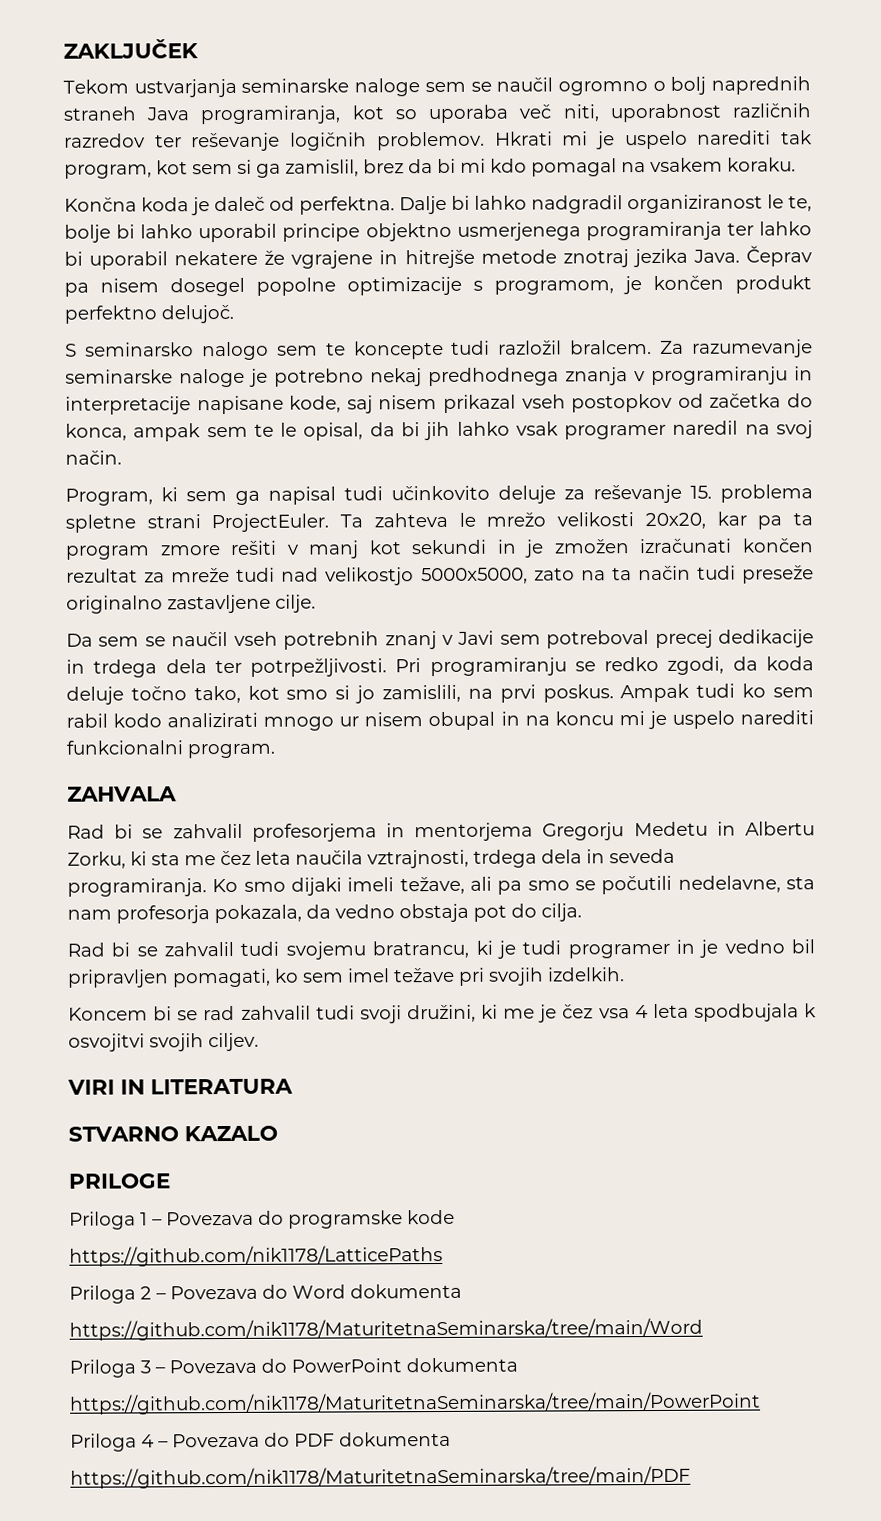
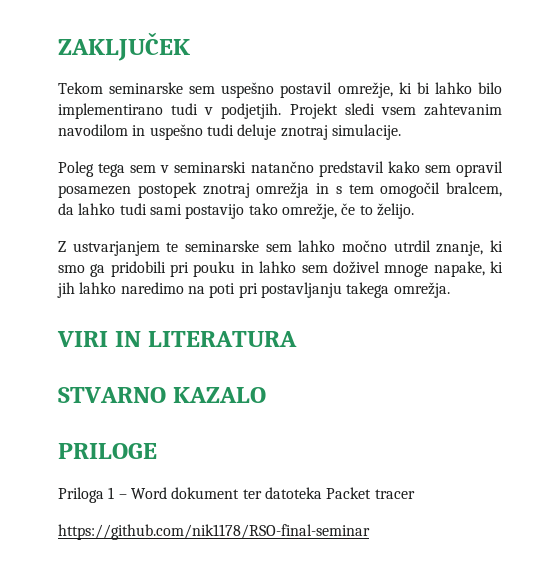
[133,76,811,98] [63,103,811,125] [64,130,813,152] [64,157,796,179] [64,194,812,216] [64,221,812,243] [64,245,812,270] [64,275,812,297] [64,304,234,324] [65,339,813,361] [65,366,813,388] [65,393,814,415] [65,420,814,442] [65,450,122,465] [65,484,813,506] [65,511,814,533] [65,538,814,560] [66,565,815,586] [66,594,316,614] [66,629,814,650] [66,656,814,678] [66,683,814,705] [66,710,815,731] [66,740,275,759] [67,786,177,802] [67,821,816,842] [67,848,675,869] [67,875,815,897] [67,903,582,924] [67,939,815,960] [67,967,625,988] [68,1003,816,1024] [68,1032,259,1052] ustvarjanja seminarske naloge sem se naučil ogromno o bolj naprednih straneh Java programiranja, kot so uporaba več niti, uporabnost različnih razredov ter reševanje logičnih problemov. Hkrati mi je uspelo narediti tak program, kot sem si ga zamislil, brez da bi mi kdo pomagal na vsakem koraku. // Končna koda je daleč od perfektna. Dalje bi lahko nadgradil organiziranost le te, bolje bi lahko uporabil principe objektno usmerjenega programiranja ter lahko bi uporabil nekatere že vgrajene in hitrejše metode znotraj jezika Java. Čeprav pa nisem dosegel popolne optimizacije s programom, je končen produkt perfektno delujoč. // S seminarsko nalogo sem te koncepte tudi razložil bralcem. Za razumevanje seminarske naloge je potrebno nekaj predhodnega znanja v programiranju in interpretacije napisane kode, saj nisem prikazal vseh postopkov od začetka do konca, ampak sem te le opisal, da bi jih lahko vsak programer naredil na svoj način. // Program, ki sem ga napisal tudi učinkovito deluje za reševanje 15. problema spletne strani ProjectEuler. Ta zahteva le mrežo velikosti 20x20, kar pa ta program zmore rešiti v manj kot sekundi in je zmožen izračunati končen rezultat za mreže tudi nad velikostjo 5000x5000, zato na ta način tudi preseže originalno zastavljene cilje. // Da sem se naučil vseh potrebnih znanj v Javi sem potreboval precej dedikacije in trdega dela ter potrpežljivosti. Pri programiranju se redko zgodi, da koda deluje točno tako, kot smo si jo zamislili, na prvi poskus. Ampak tudi ko sem rabil kodo analizirati mnogo ur nisem obupal in na koncu mi je uspelo narediti funkcionalni program. // ZAHVALA // Rad bi se zahvalil profesorjema in mentorjema Gregorju Medetu in Albertu Zorku, ki sta me čez leta naučila vztrajnosti, trdega dela in seveda programiranja. Ko smo dijaki imeli težave, ali pa smo se počutili nedelavne, sta nam profesorja pokazala, da vedno obstaja pot do cilja. // Rad bi se zahvalil tudi svojemu bratrancu, ki je tudi programer in je vedno bil pripravljen pomagati, ko sem imel težave pri svojih izdelkih. // Koncem bi se rad zahvalil tudi svoji družini, ki me je čez vsa 4 leta spodbujala k osvojitvi svojih ciljev. -> [109,82,502,98] [58,103,503,119] [58,124,401,140] [58,161,503,177] [58,182,502,198] [58,203,414,219] [58,240,504,256] [58,261,504,277] [57,282,450,298] seminarske sem uspešno postavil omrežje, ki bi lahko bilo implementirano tudi v podjetjih. Projekt sledi vsem zahtevanim navodilom in uspešno tudi deluje znotraj simulacije. // Poleg tega sem v seminarski natančno predstavil kako sem opravil posamezen postopek znotraj omrežja in s tem omogočil bralcem, da lahko tudi sami postavijo tako omrežje, če to želijo. // Z ustvarjanjem te seminarske sem lahko močno utrdil znanje, ki smo ga pridobili pri pouku in lahko sem doživel mnoge napake, ki jih lahko naredimo na poti pri postavljanju takega omrežja.
[166,1209,455,1229] [69,1244,443,1267] [69,1283,462,1304] [69,1317,703,1341] [69,1357,518,1378] [69,1391,761,1415] [70,1431,451,1452] [70,1465,691,1489] Povezava do programske kode // https://github.com/nik1178/LatticePaths // Priloga 2 – Povezava do Word dokumenta // https://github.com/nik1178/MaturitetnaSeminarska/tree/main/Word // Priloga 3 – Povezava do PowerPoint dokumenta // https://github.com/nik1178/MaturitetnaSeminarska/tree/main/PowerPoint // Priloga 4 – Povezava do PDF dokumenta // https://github.com/nik1178/MaturitetnaSeminarska/tree/main/PDF -> [130,487,415,499] [58,524,370,540] Word dokument ter datoteka Packet tracer // https://github.com/nik1178/RSO-final-seminar

